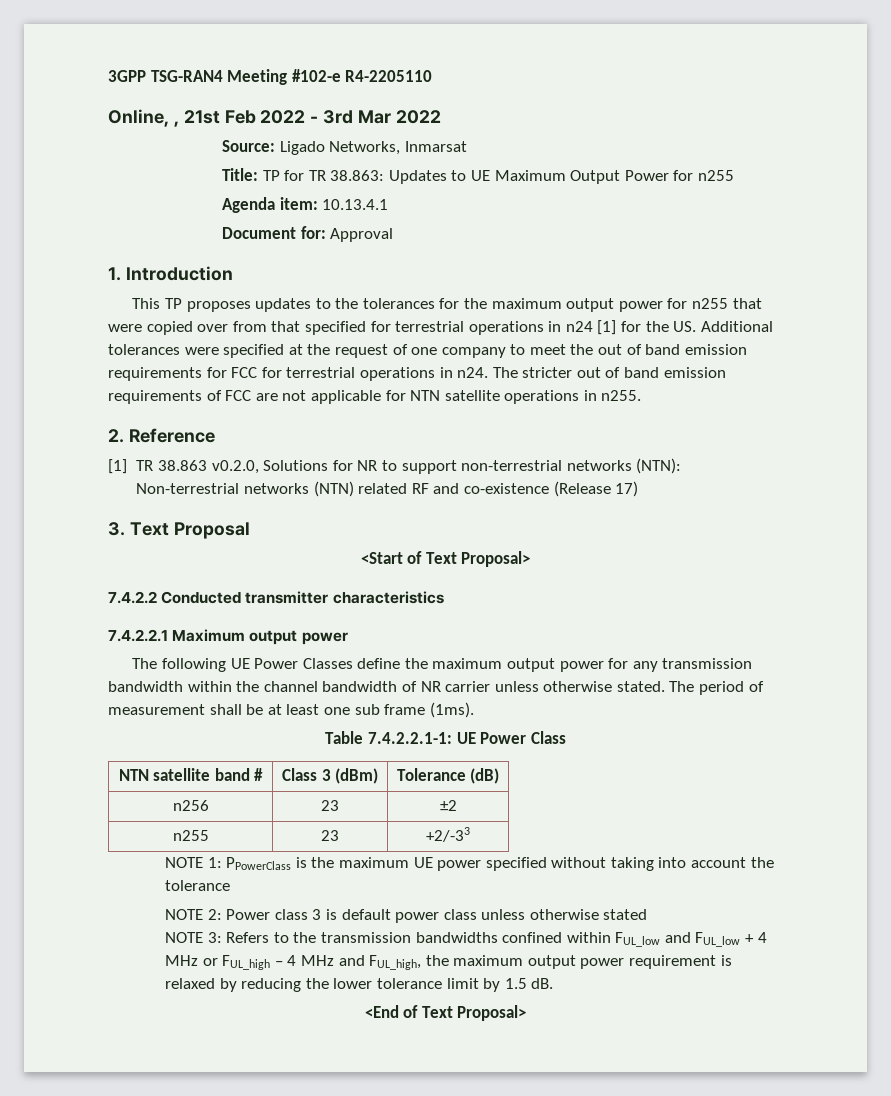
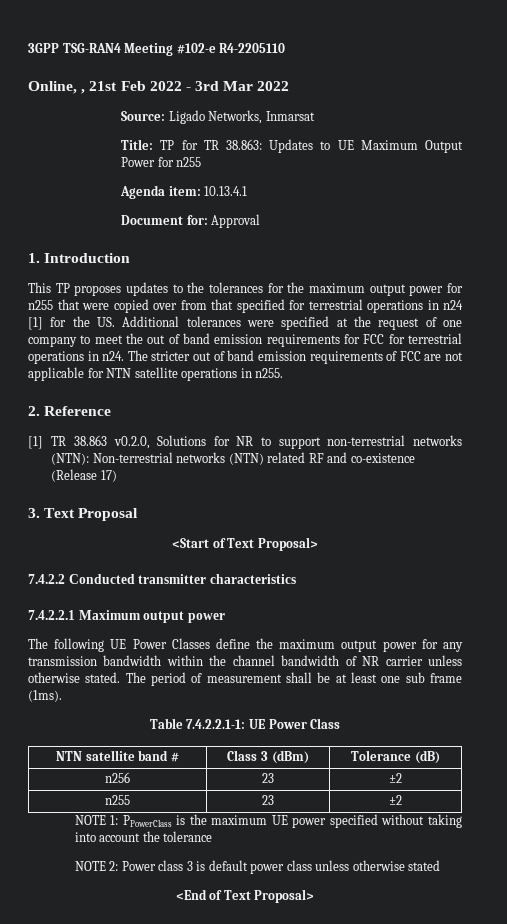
[426,827,470,842] +2/-33 -> [389,795,402,805] ±2
[164,932,767,947] [164,955,732,970] [164,978,554,992] // NOTE 3: Refers to the transmission bandwidths confined within FUL_low and FUL_low + 4 MHz or FUL_high – 4 MHz and FUL_high, the maximum output power requirement is relaxed by reducing the lower tolerance limit by 1.5 dB. -> (441, 865) none

